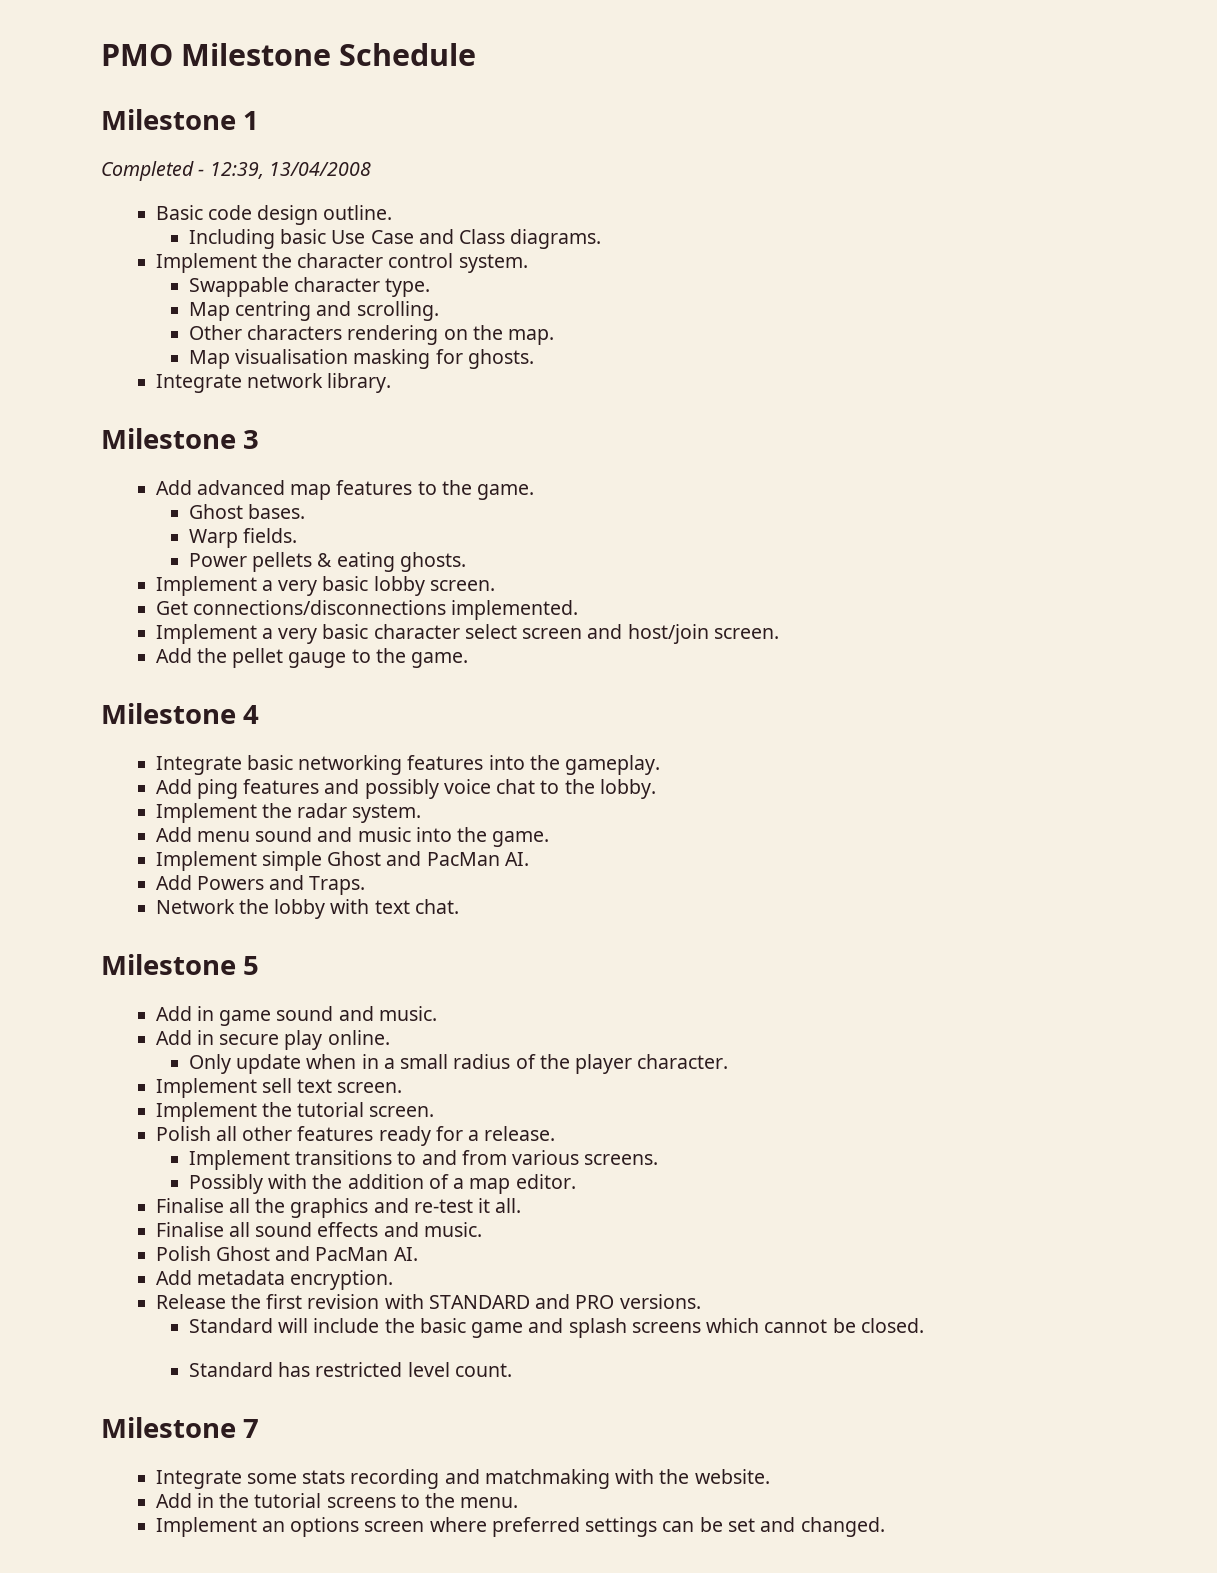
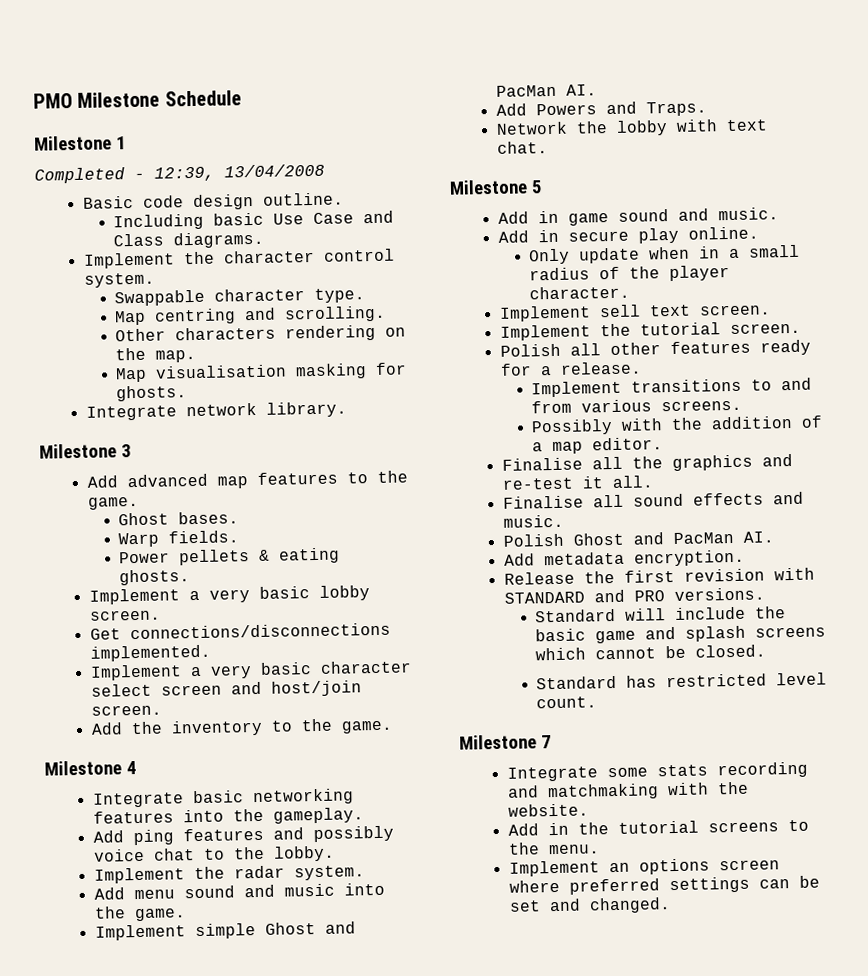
[232,648,347,668] pellet gauge -> [170,719,263,737] inventory

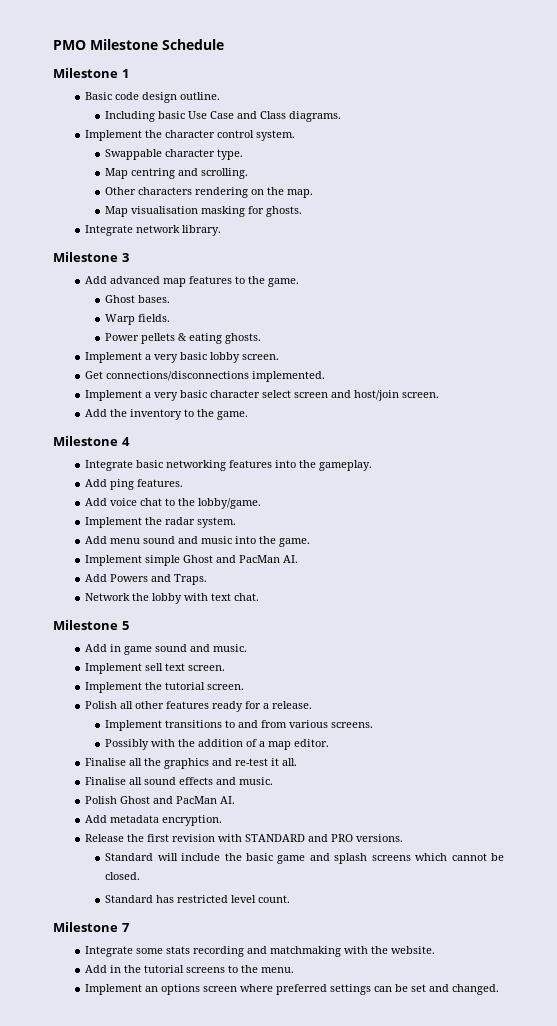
[34,163,325,184] // Completed - 12:39, 13/04/2008 -> (129, 73) none
[182,825,394,843] features and possibly -> [137,479,184,487] [85,498,108,506] features. // Add
[272,845,335,862] lobby. -> [198,498,262,509] lobby/game.
[497,226,759,244] [528,244,800,265] [528,265,730,282] [528,285,630,300] // Add in secure play online. // Only update when in a small radius of the player character. -> (248, 648) none

